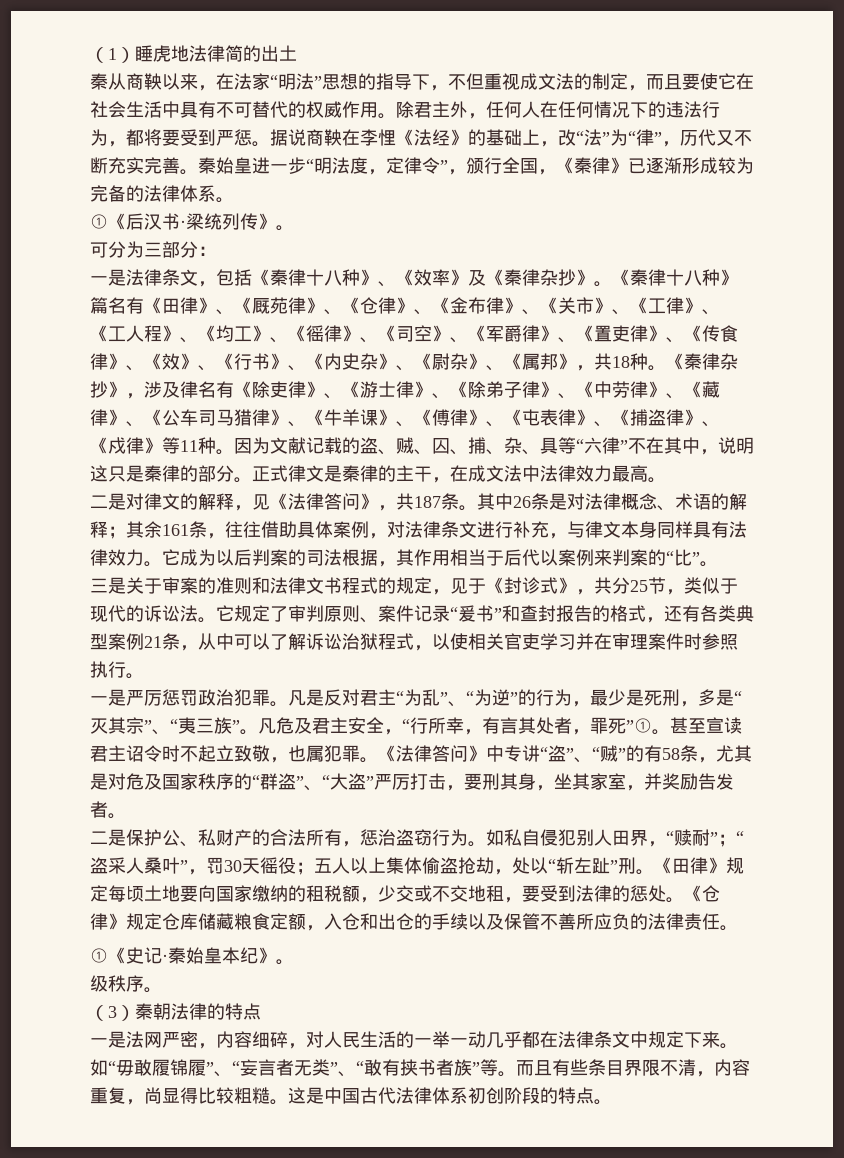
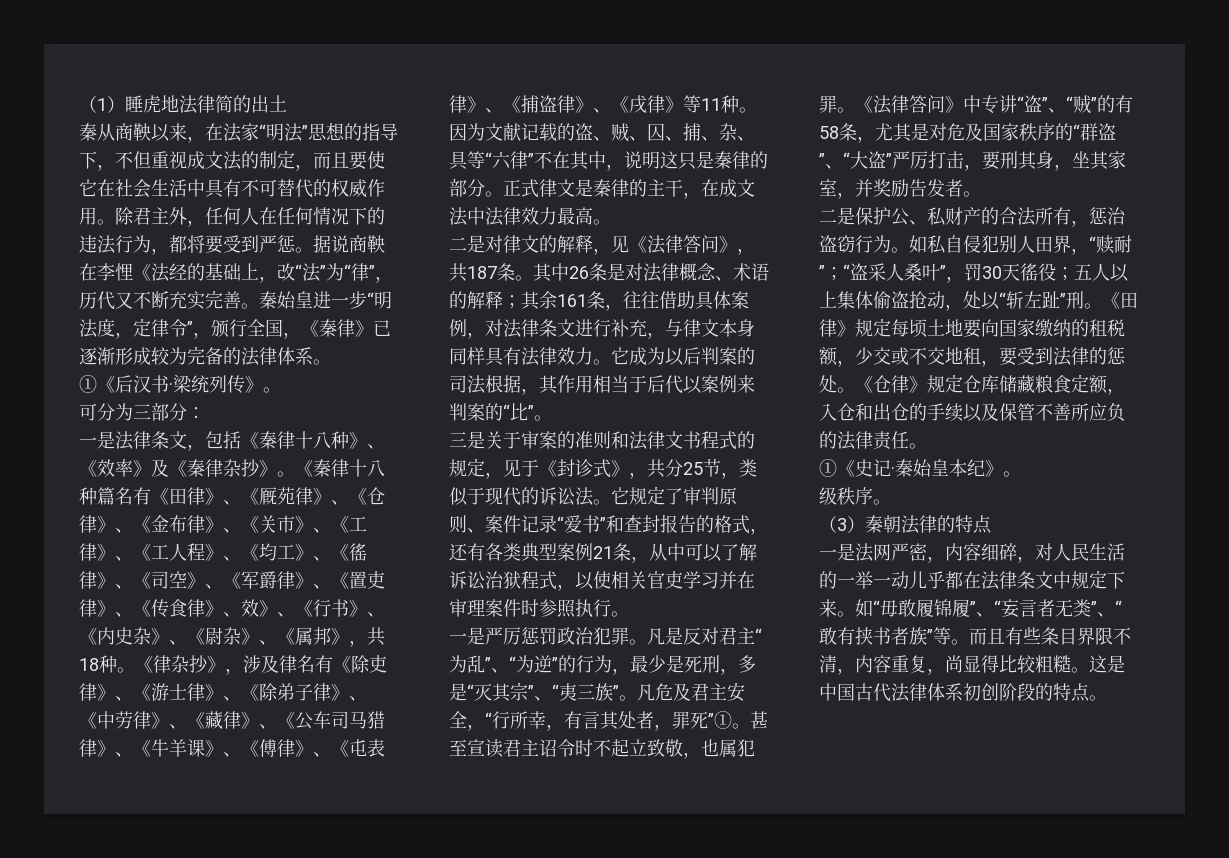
[450,129,468,146] 》 -> (187, 271) none
[720,269,738,286] 》 -> (97, 496) none
[144,353,162,370] 《 -> (241, 614) none
[684,353,702,370] 秦 -> (153, 664) none
[108,437,126,454] 戍 -> [629,95,647,114] 戌
[458,605,476,622] 爰 -> [564,515,582,533] 爱
[476,857,494,874] 劫 -> [927,291,945,309] 动
[486,1032,504,1048] 几 -> [909,571,927,589] 儿

